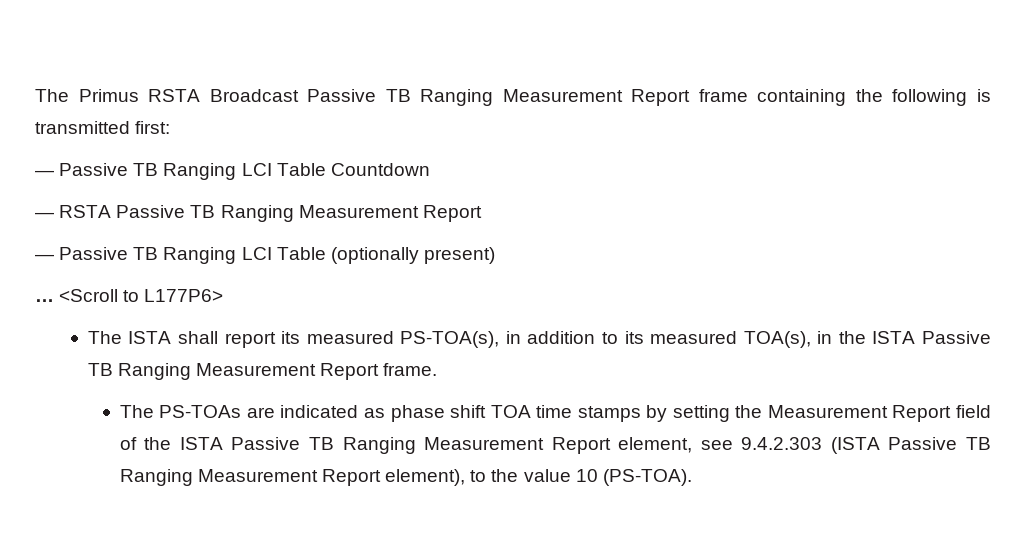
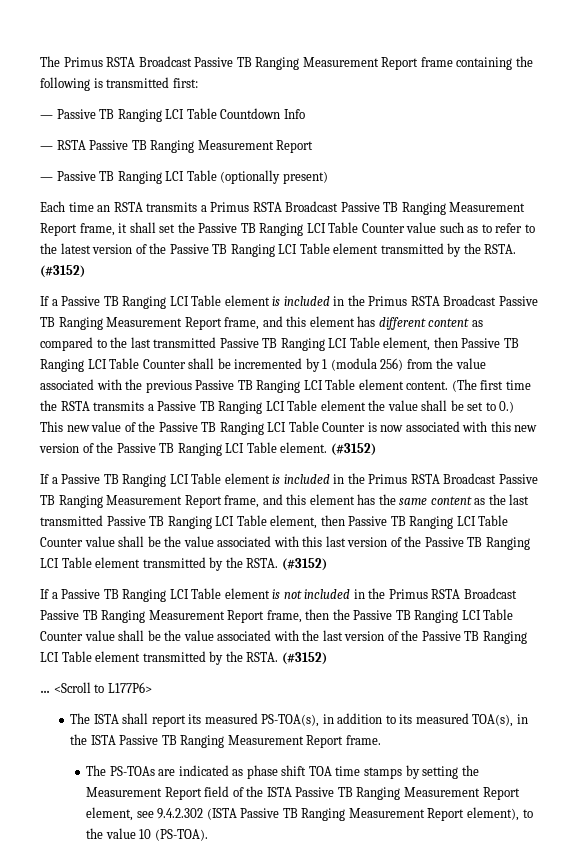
(430, 169) none -> [283,109,305,119] Info
(495, 255) none -> [40,201,526,215] [40,222,535,236] [40,243,517,257] [40,265,85,278] [40,295,538,309] [40,316,483,330] [40,337,519,351] [40,358,486,372] [40,379,531,393] [40,400,515,414] [40,421,538,435] [39,442,376,456] [40,473,538,487] [40,494,530,508] [40,515,509,529] [40,536,530,550] [40,557,327,571] [40,588,517,602] [40,609,514,623] [40,630,527,644] [40,651,327,665] // Each time an RSTA transmits a Primus RSTA Broadcast Passive TB Ranging Measurement Report frame, it shall set the Passive TB Ranging LCI Table Counter value such as to refer to the latest version of the Passive TB Ranging LCI Table element transmitted by the RSTA. (#3152) // If a Passive TB Ranging LCI Table element is included in the Primus RSTA Broadcast Passive TB Ranging Measurement Report frame, and this element has different content as compared to the last transmitted Passive TB Ranging LCI Table element, then Passive TB Ranging LCI Table Counter shall be incremented by 1 (modula 256) from the value associated with the previous Passive TB Ranging LCI Table element content. (The first time the RSTA transmits a Passive TB Ranging LCI Table element the value shall be set to 0.) This new value of the Passive TB Ranging LCI Table Counter is now associated with this new version of the Passive TB Ranging LCI Table element. (#3152) // If a Passive TB Ranging LCI Table element is included in the Primus RSTA Broadcast Passive TB Ranging Measurement Report frame, and this element has the same content as the last transmitted Passive TB Ranging LCI Table element, then Passive TB Ranging LCI Table Counter value shall be the value associated with this last version of the Passive TB Ranging LCI Table element transmitted by the RSTA. (#3152) // If a Passive TB Ranging LCI Table element is not included in the Primus RSTA Broadcast Passive TB Ranging Measurement Report frame, then the Passive TB Ranging LCI Table Counter value shall be the value associated with the last version of the Passive TB Ranging LCI Table element transmitted by the RSTA. (#3152)
[741,437,823,450] 9.4.2.303 -> [157,808,204,819] 9.4.2.302

